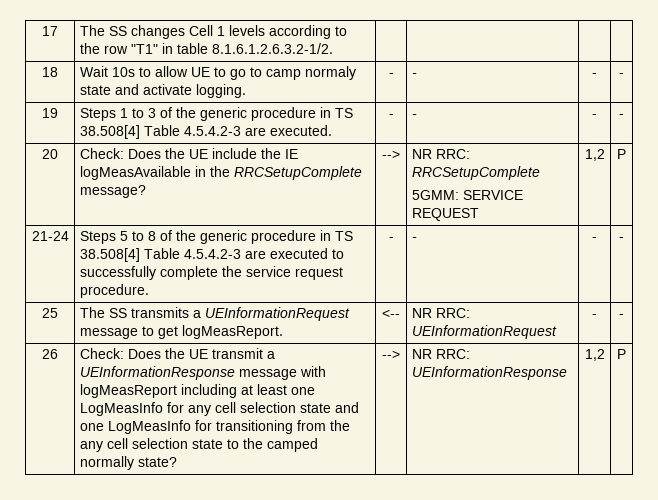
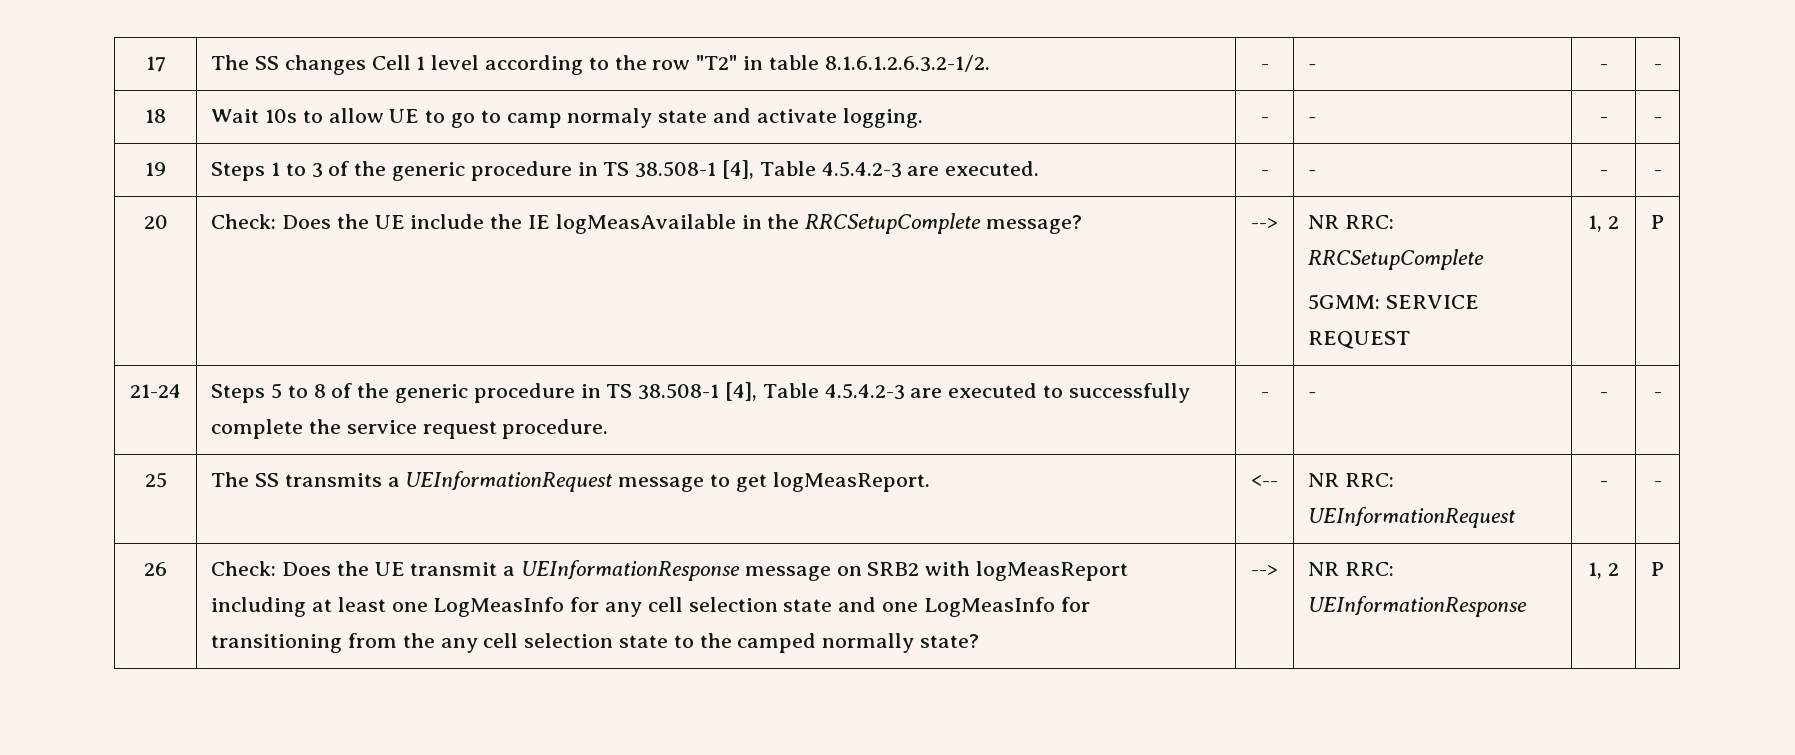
[228,25,265,36] levels -> [431,55,480,70] level
[130,44,158,54] "T1" -> [696,55,738,70] "T2"
(333, 48) | | | -> [1260,64,1269,70] [1308,64,1317,70] [1599,64,1608,70] [1653,64,1662,70] - | - | - | -
[79,125,140,139] 38.508[4] -> [635,160,755,179] 38.508-1 [4],
[584,149,605,161] 1,2 -> [1588,215,1619,232] 1, 2
[79,248,140,262] 38.508[4] -> [638,382,758,401] 38.508-1 [4],
(297, 374) none -> [836,562,920,576] on SRB2
[584,349,605,361] 1,2 -> [1588,562,1619,579] 1, 2

